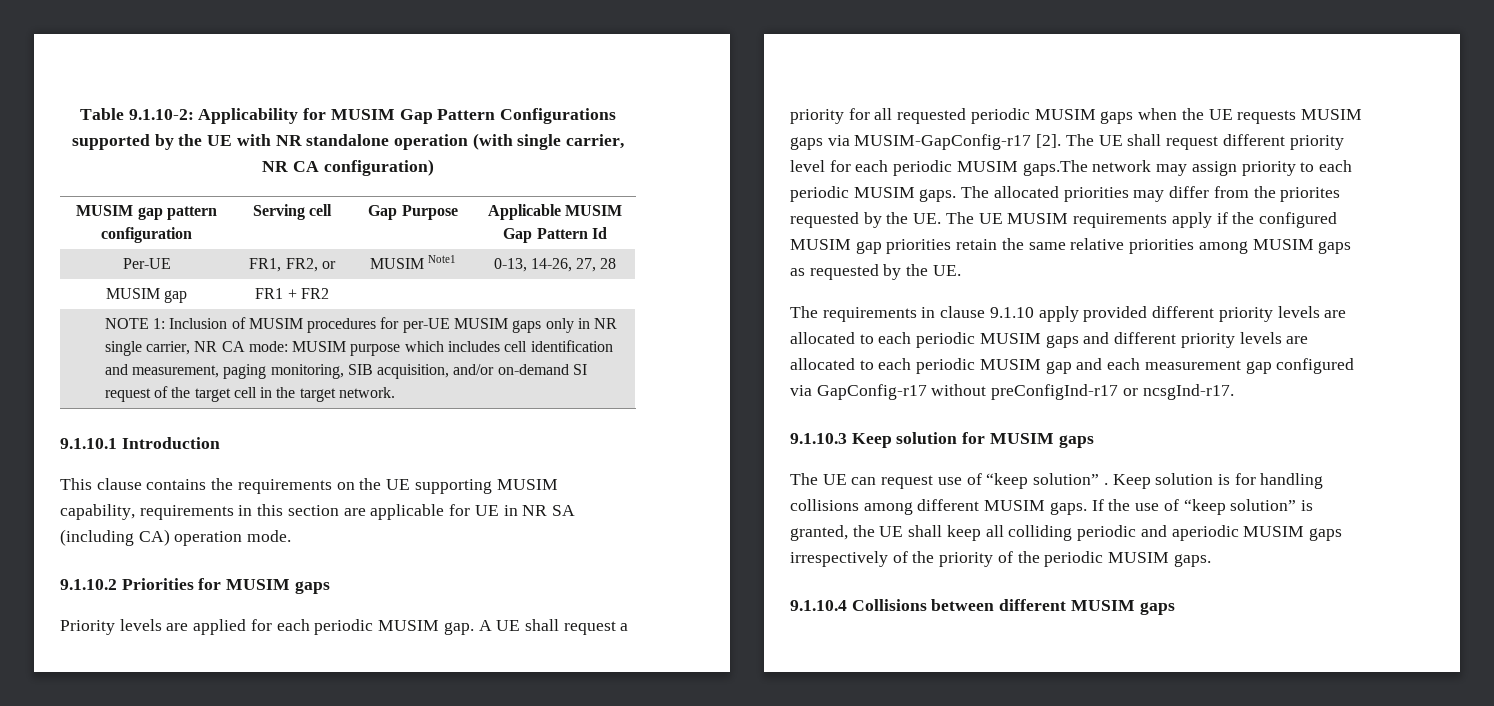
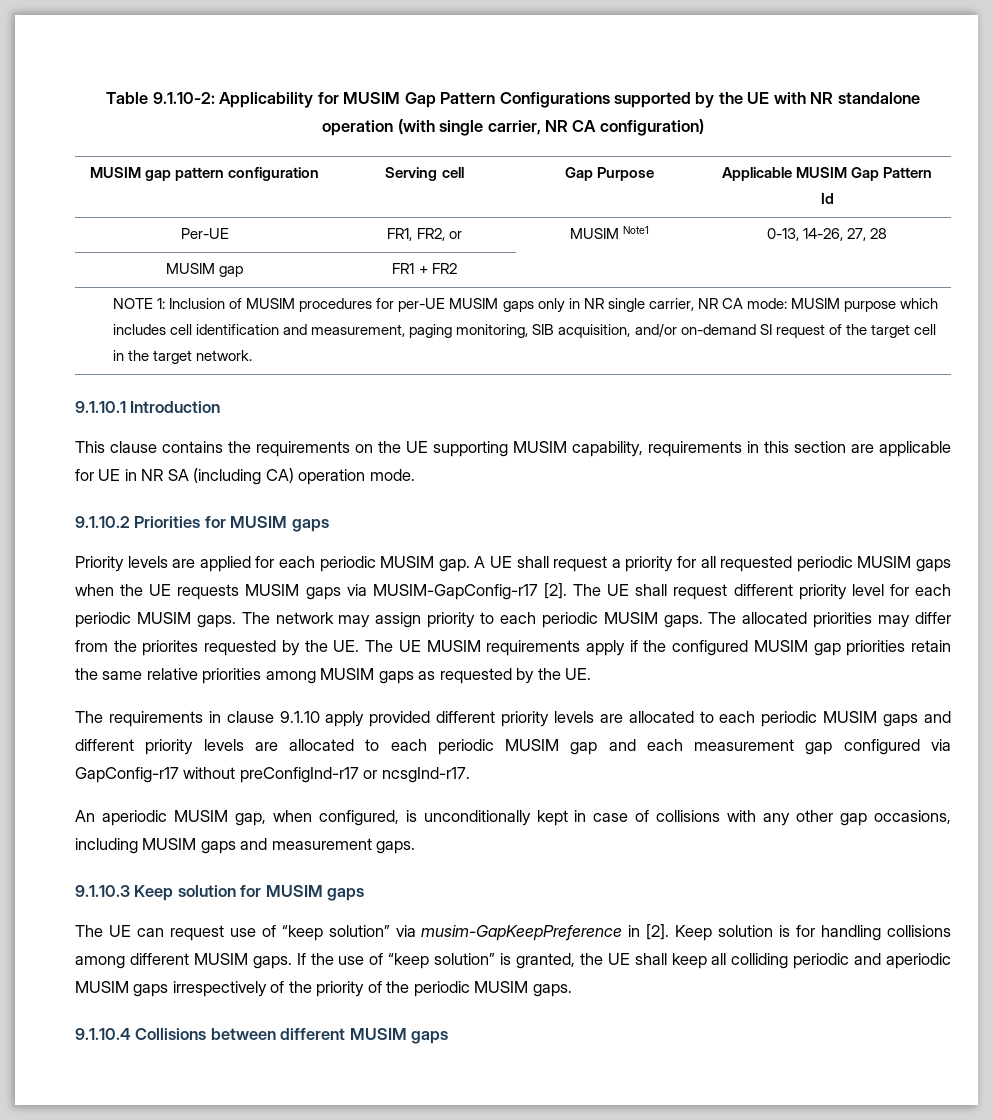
[1022,160,1088,176] gaps.The -> [196,612,270,628] gaps. The
(1234, 392) none -> [75,810,952,826] [75,838,416,854] // An aperiodic MUSIM gap, when configured, is unconditionally kept in case of collisions with any other gap occasions, including MUSIM gaps and measurement gaps.
[1103,483,1108,485] . -> [395,924,670,941] via musim-GapKeepPreference in [2].

